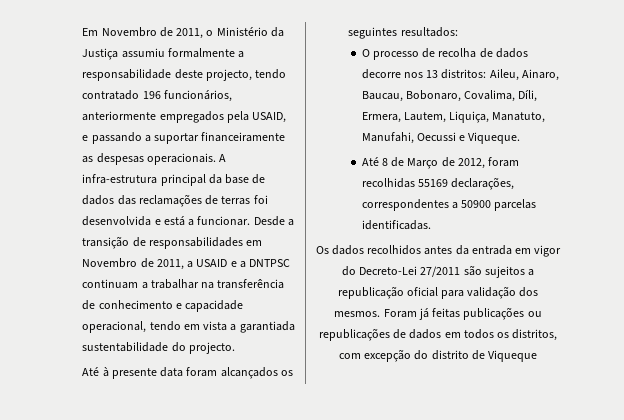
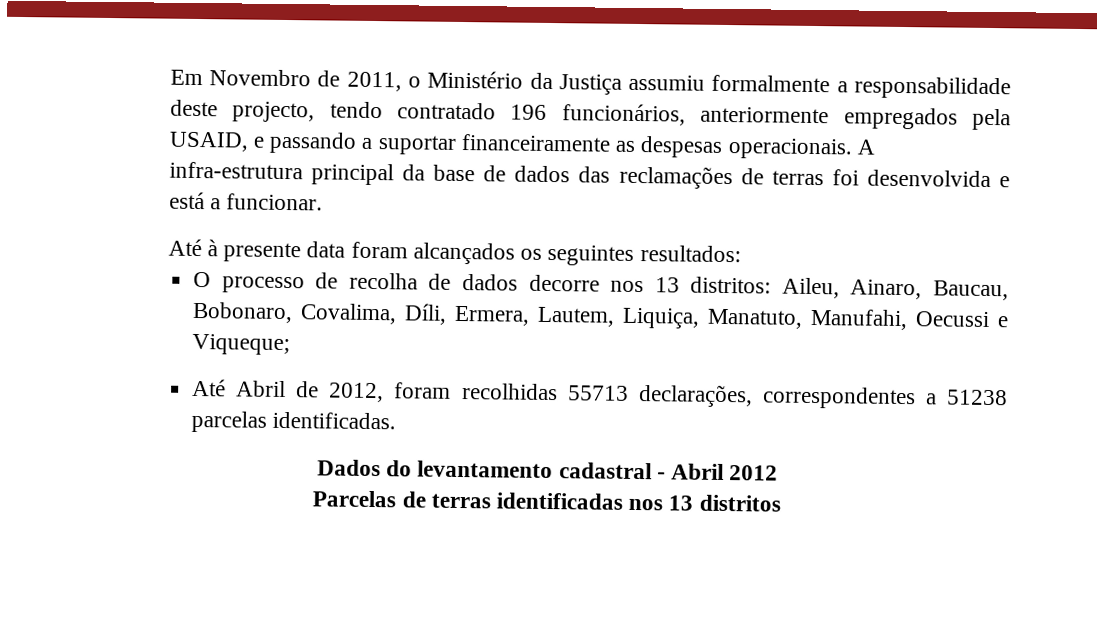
[253,216,294,226] [82,236,263,249] [82,258,291,270] [82,279,285,289] [82,300,244,312] [82,321,295,333] [82,342,235,354] Desde a transição de responsabilidades em Novembro de 2011, a USAID e a DNTPSC continuam a trabalhar na transferência de conhecimento e capacidade operacional, tendo em vista a garantiada sustentabilidade do projecto. -> (324, 202) none
[468,132,521,144] [361,157,439,169] Viqueque. // Até 8 de Março -> [192,333,291,356] [192,378,287,398] Viqueque; // Até Abril
[417,179,448,187] 55169 -> [567,385,629,401] 55713
[461,200,492,208] 50900 -> [947,389,1008,406] 51238
[315,245,562,257] [341,265,535,278] [337,286,539,299] [334,307,542,320] [318,328,558,341] [338,349,538,362] Os dados recolhidos antes da entrada em vigor do Decreto-Lei 27/2011 são sujeitos a republicação oficial para validação dos mesmos. Foram já feitas publicações ou republicações de dados em todos os distritos, com excepção do distrito de Viqueque -> [316,459,779,481] [312,490,781,512] Dados do levantamento cadastral - Abril 2012 // Parcelas de terras identificadas nos 13 distritos

